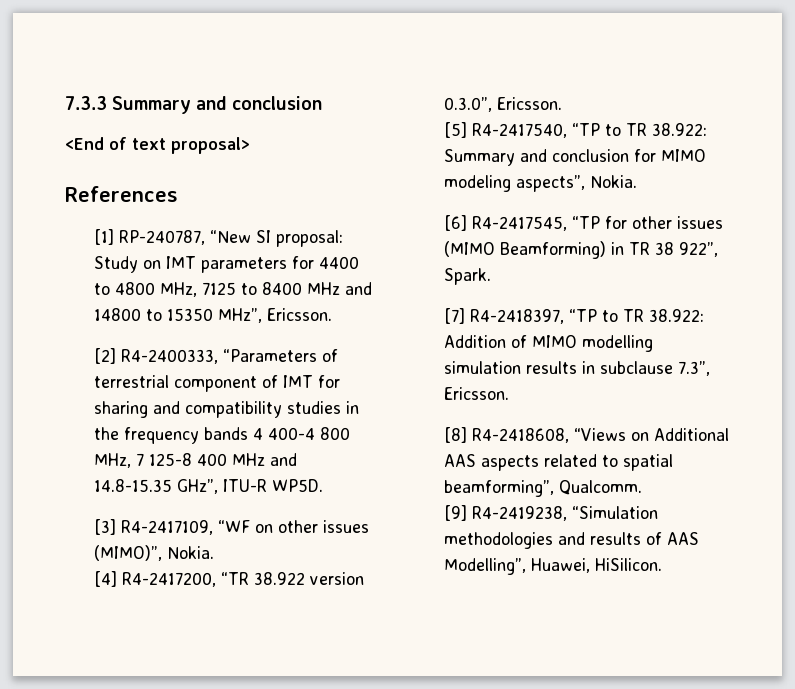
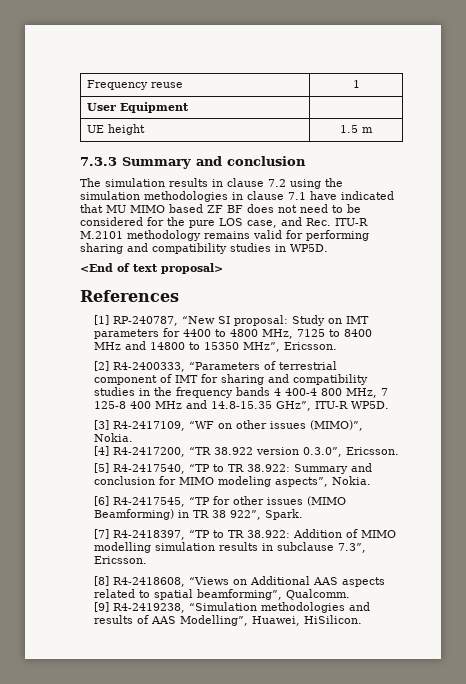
[65,96,323,114] 7.3.3 Summary and conclusion -> [86,80,183,90] [352,80,360,88] [86,102,189,113] [86,124,145,135] [340,125,373,133] [80,156,306,169] [80,178,343,189] [80,191,394,202] [80,204,361,213] [80,217,368,228] [80,230,369,241] [80,243,328,254] Frequency reuse | 1 // User Equipment | // UE height | 1.5 m // 7.3.3 Summary and conclusion // The simulation results in clause 7.2 using the simulation methodologies in clause 7.1 have indicated that MU MIMO based ZF BF does not need to be considered for the pure LOS case, and Rec. ITU-R M.2101 methodology remains valid for performing sharing and compatibility studies in WP5D.

